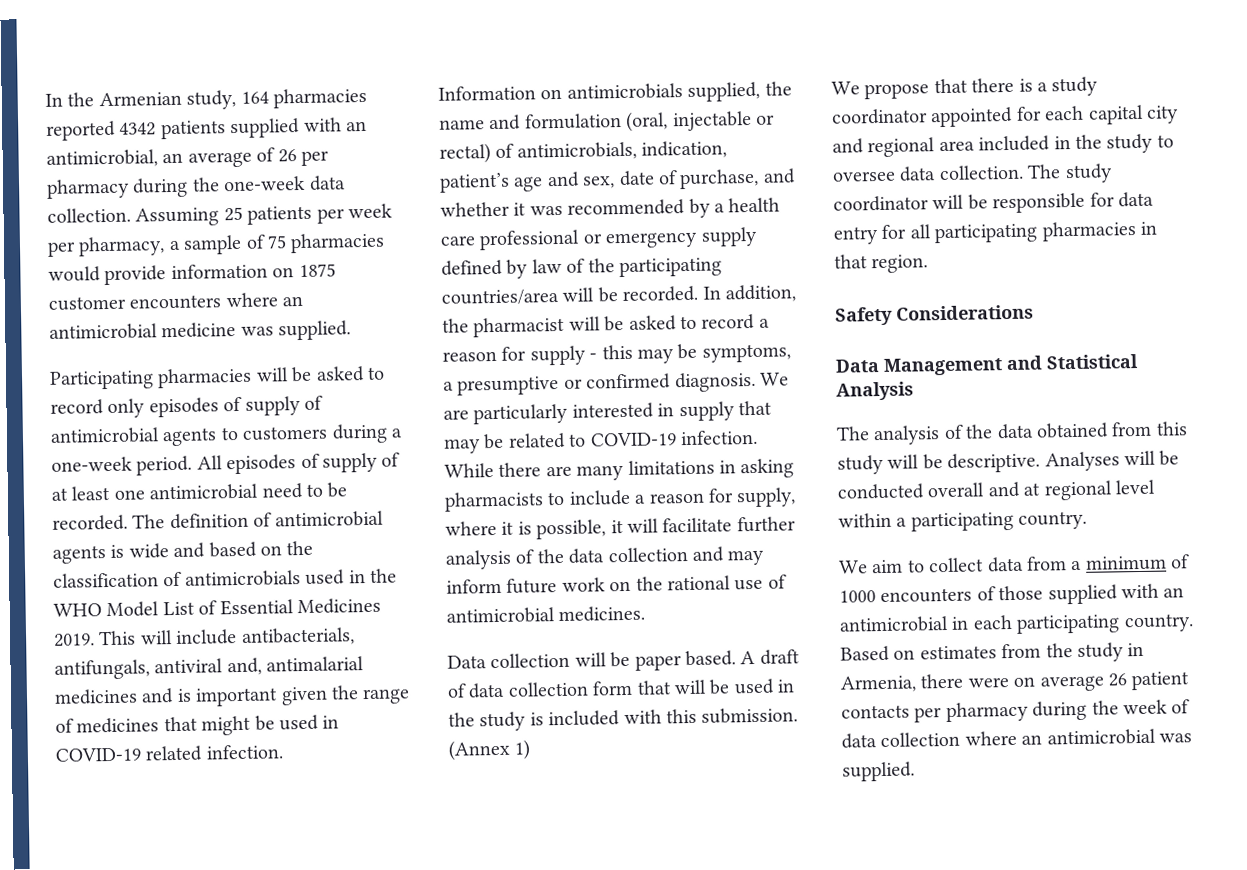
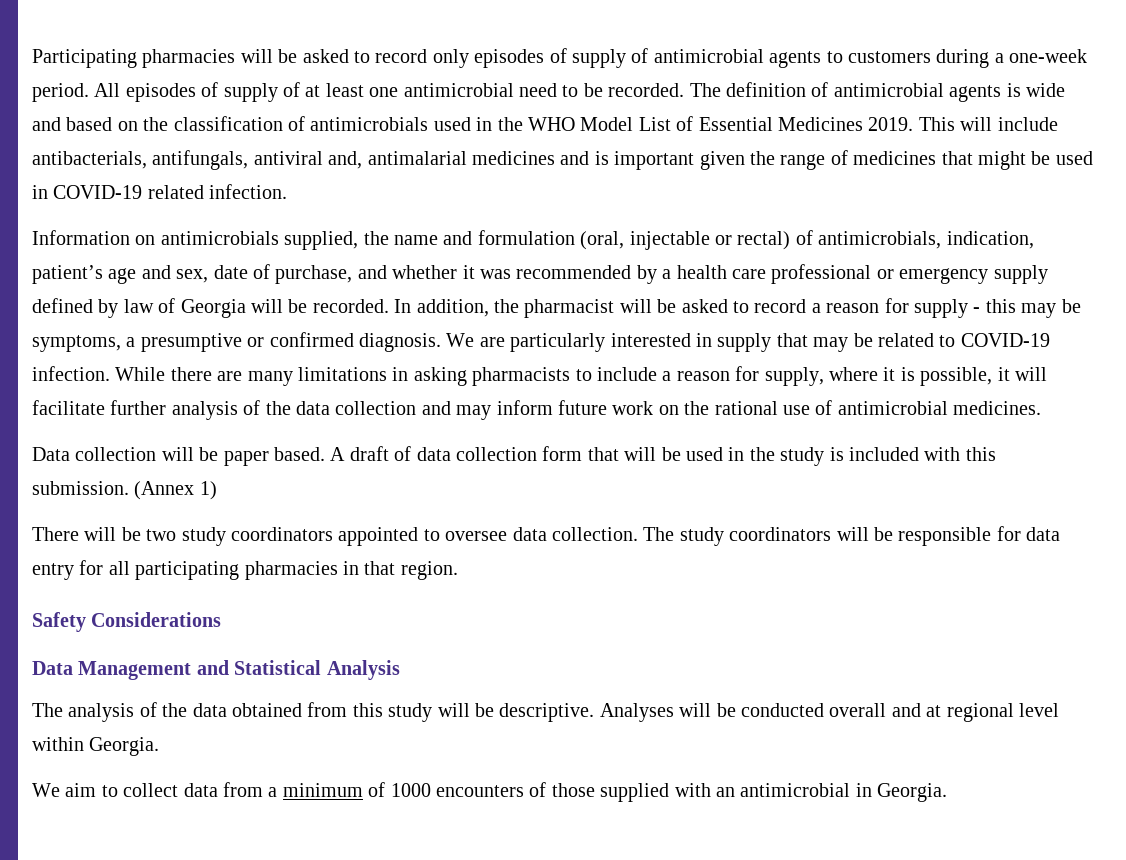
[45,87,367,110] [46,117,367,141] [46,147,329,168] [46,175,346,199] [47,203,393,227] [47,232,386,257] [48,263,336,286] [48,292,304,311] [49,320,352,341] In the Armenian study, 164 pharmacies reported 4342 patients supplied with an antimicrobial, an average of 26 per pharmacy during the one-week data collection. Assuming 25 patients per week per pharmacy, a sample of 75 pharmacies would provide information on 1875 customer encounters where an antimicrobial medicine was supplied. // -> (32, 58) none
[587,257,722,278] [441,288,559,306] the participating countries/area -> [180,299,246,318] Georgia
[831,76,1099,100] [831,104,1179,128] [832,133,1154,158] We propose that there is a study coordinator appointed for each capital city and regional area included in the study -> [32,527,419,546] There will be two study coordinators appointed
[833,195,929,212] coordinator -> [729,527,832,541] coordinators
[896,510,1088,532] a participating country. -> [89,737,160,756] Georgia.
[972,613,1194,634] [840,642,1145,662] [840,671,1191,693] [841,699,1191,723] [841,728,1192,749] [842,761,915,782] each participating country. Based on estimates from the study in Armenia, there were on average 26 patient contacts per pharmacy during the week of data collection where an antimicrobial was supplied. -> [877,783,948,802] Georgia.

